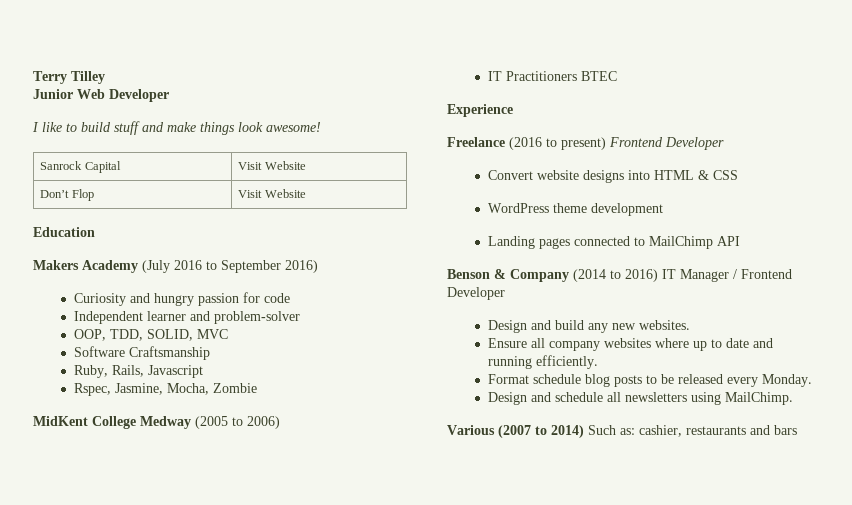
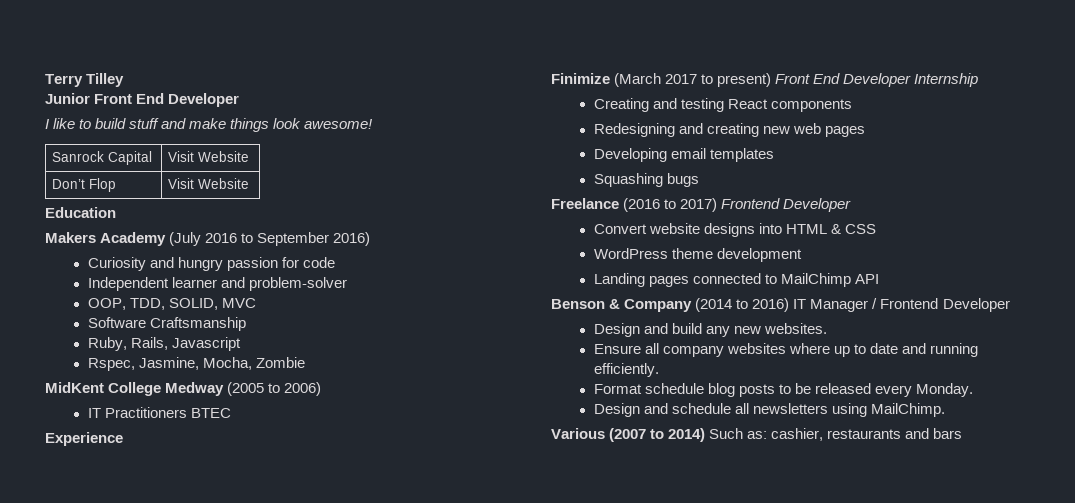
[77,89,105,99] Web -> [94,93,165,104] Front End
(513, 110) none -> [551,73,979,87] [593,98,853,112] [593,123,866,137] [593,148,775,162] [593,173,700,187] // Finimize (March 2017 to present) Front End Developer Internship // Creating and testing React components // Redesigning and creating new web pages // Developing email templates // Squashing bugs
[561,137,606,150] present) -> [680,198,718,212] 2017)

